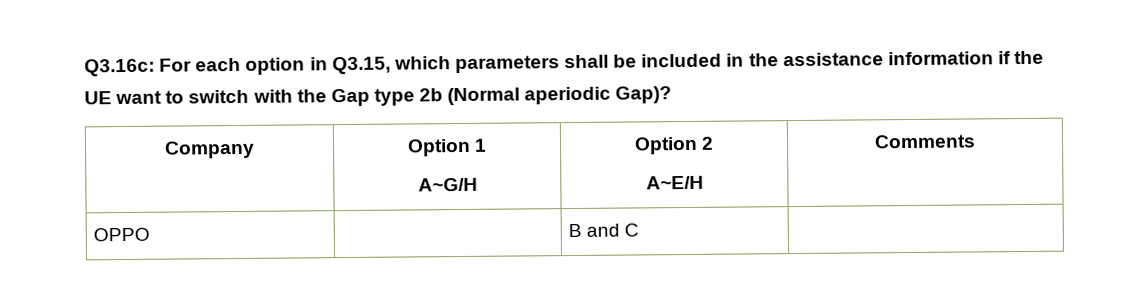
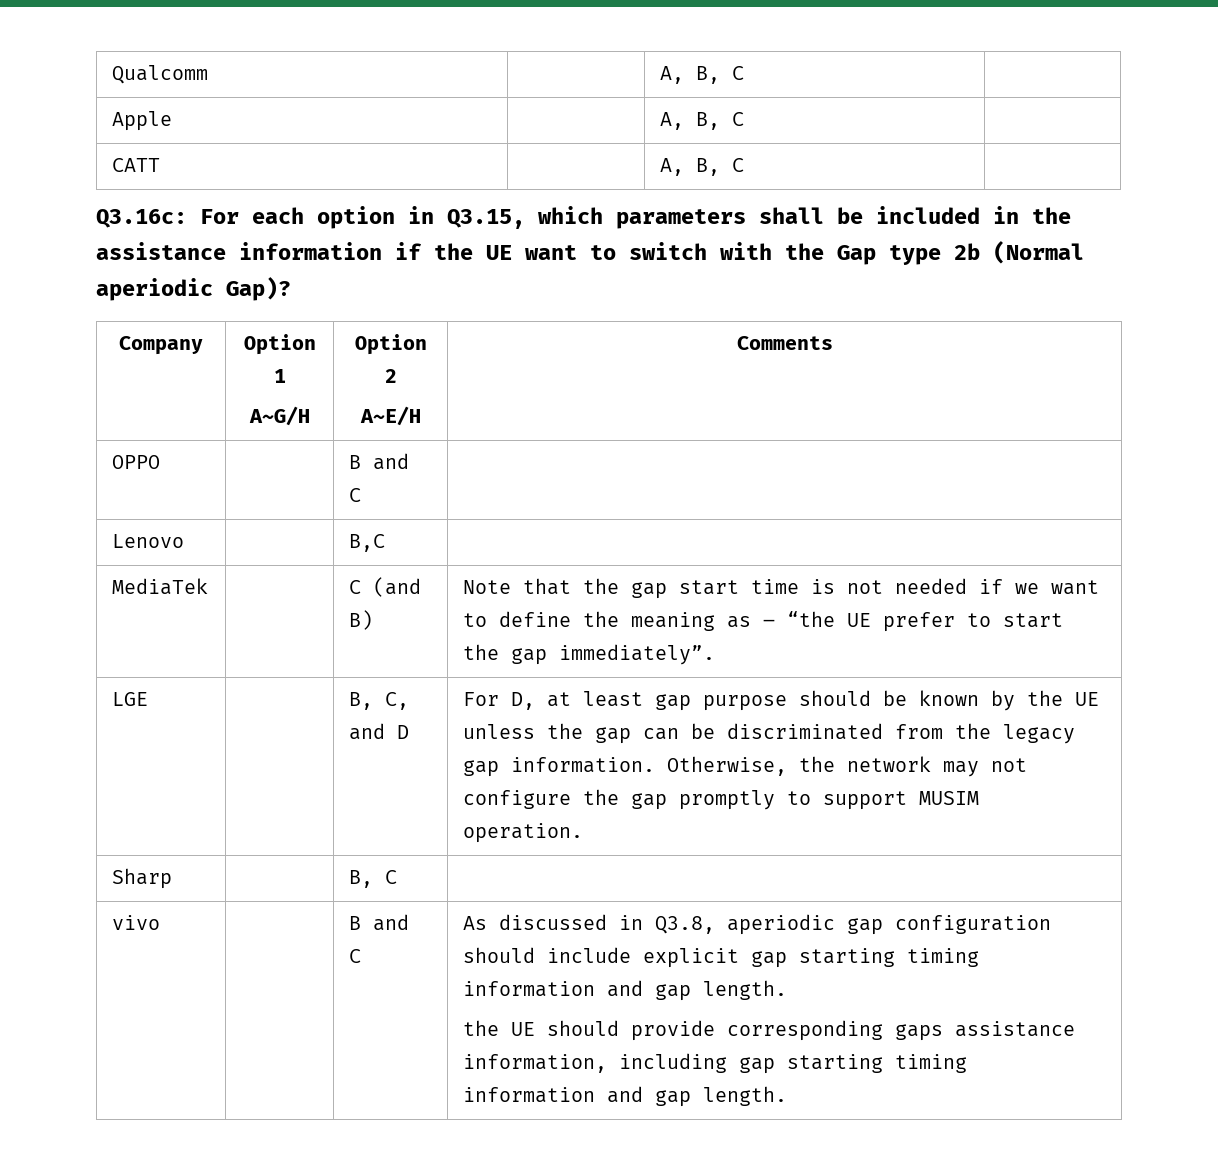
(84, 67) none -> [112,65,209,84] [660,66,745,84] [112,111,173,131] [660,112,745,130] [112,158,161,172] [660,158,745,176] Qualcomm | | A, B, C | // Apple | | A, B, C | // CATT | | A, B, C | //
(640, 230) none -> [112,534,185,548] [349,534,386,552] [112,578,209,595] [349,577,422,597] [349,610,374,630] [463,578,1100,599] [463,611,1064,632] [463,644,716,665] [112,692,149,706] [349,692,410,710] [349,723,410,740] [463,690,1100,711] [463,723,1076,744] [463,756,1028,777] [463,789,980,810] [463,823,584,843] [112,868,173,889] [349,870,398,888] [112,915,161,930] [349,914,410,931] [349,949,362,963] [463,914,1052,935] [463,947,980,968] [463,980,788,1001] [463,1020,1076,1041] [463,1053,968,1074] [463,1086,788,1107] // Lenovo | | B,C | // MediaTek | | C (and B) | Note that the gap start time is not needed if we want to define the meaning as – “the UE prefer to start the gap immediately”. // LGE | | B, C, and D | For D, at least gap purpose should be known by the UE unless the gap can be discriminated from the legacy gap information. Otherwise, the network may not configure the gap promptly to support MUSIM operation. // Sharp | | B, C | // vivo | | B and C | As discussed in Q3.8, aperiodic gap configuration should include explicit gap starting timing information and gap length. // the UE should provide corresponding gaps assistance information, including gap starting timing information and gap length.

